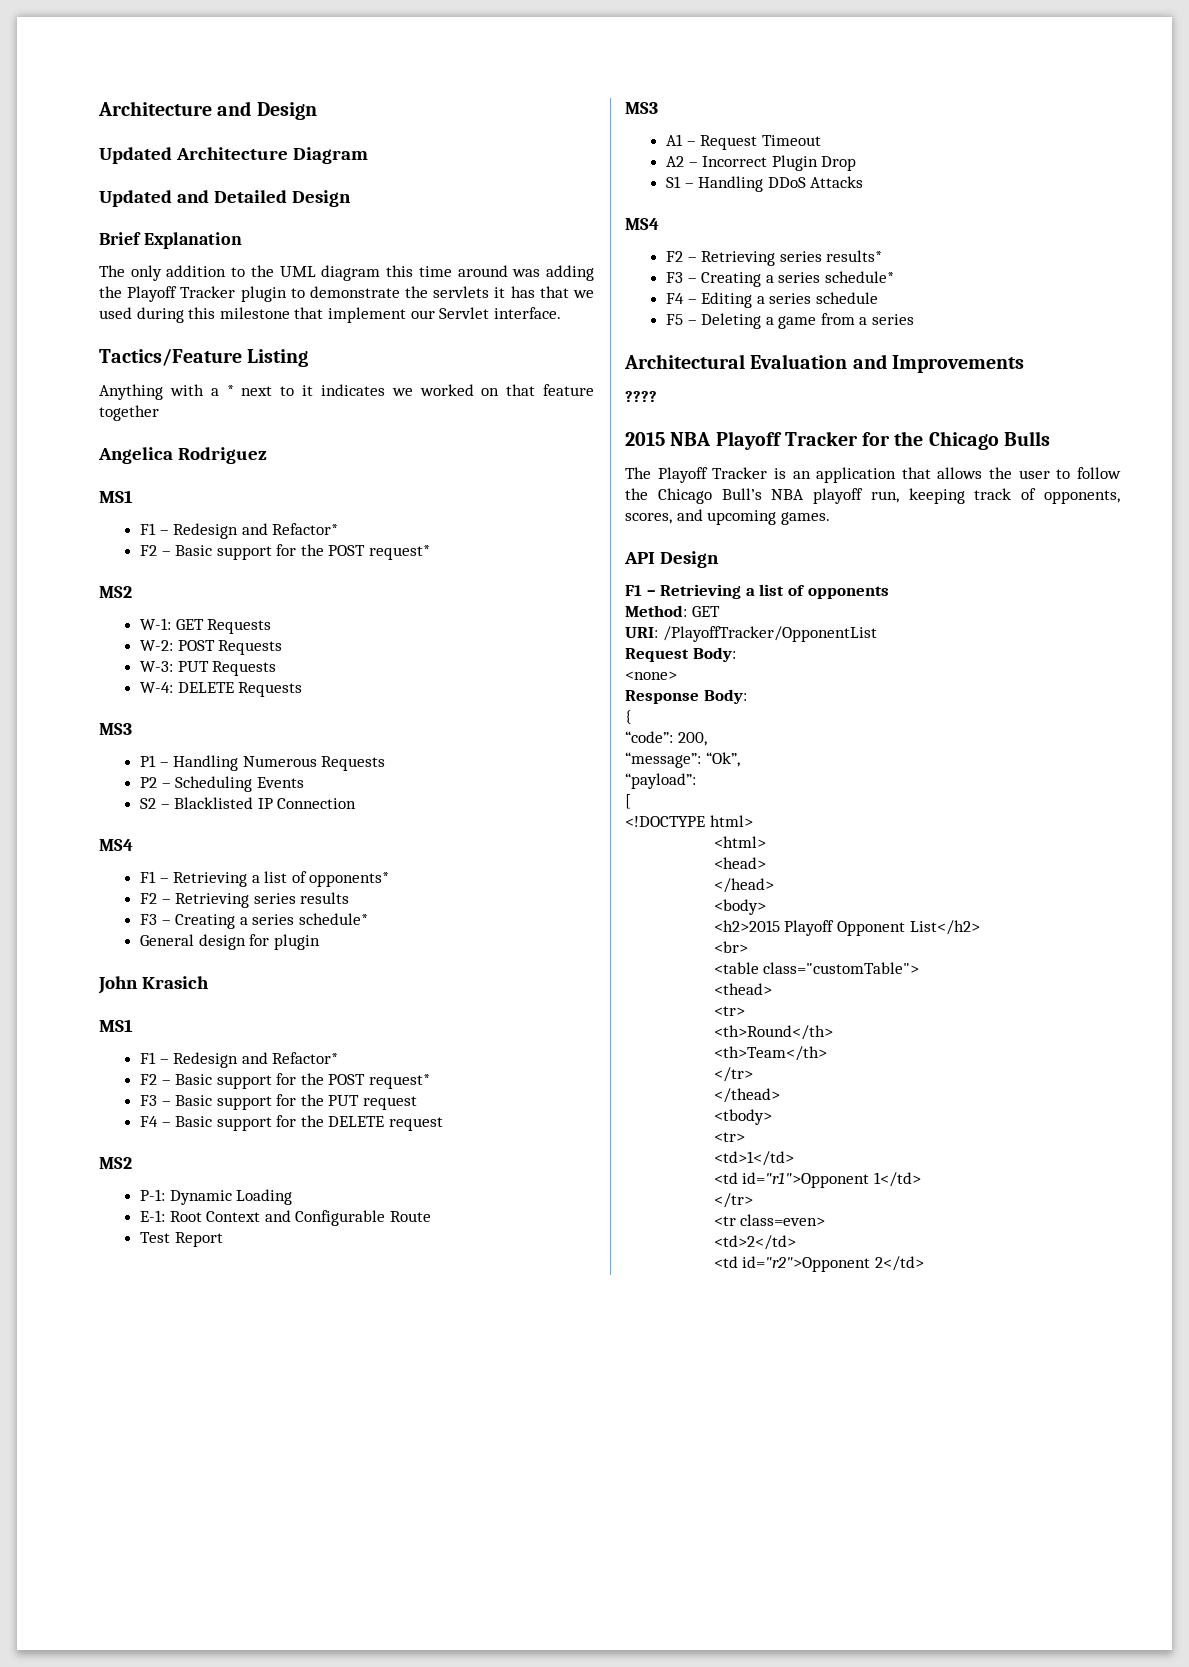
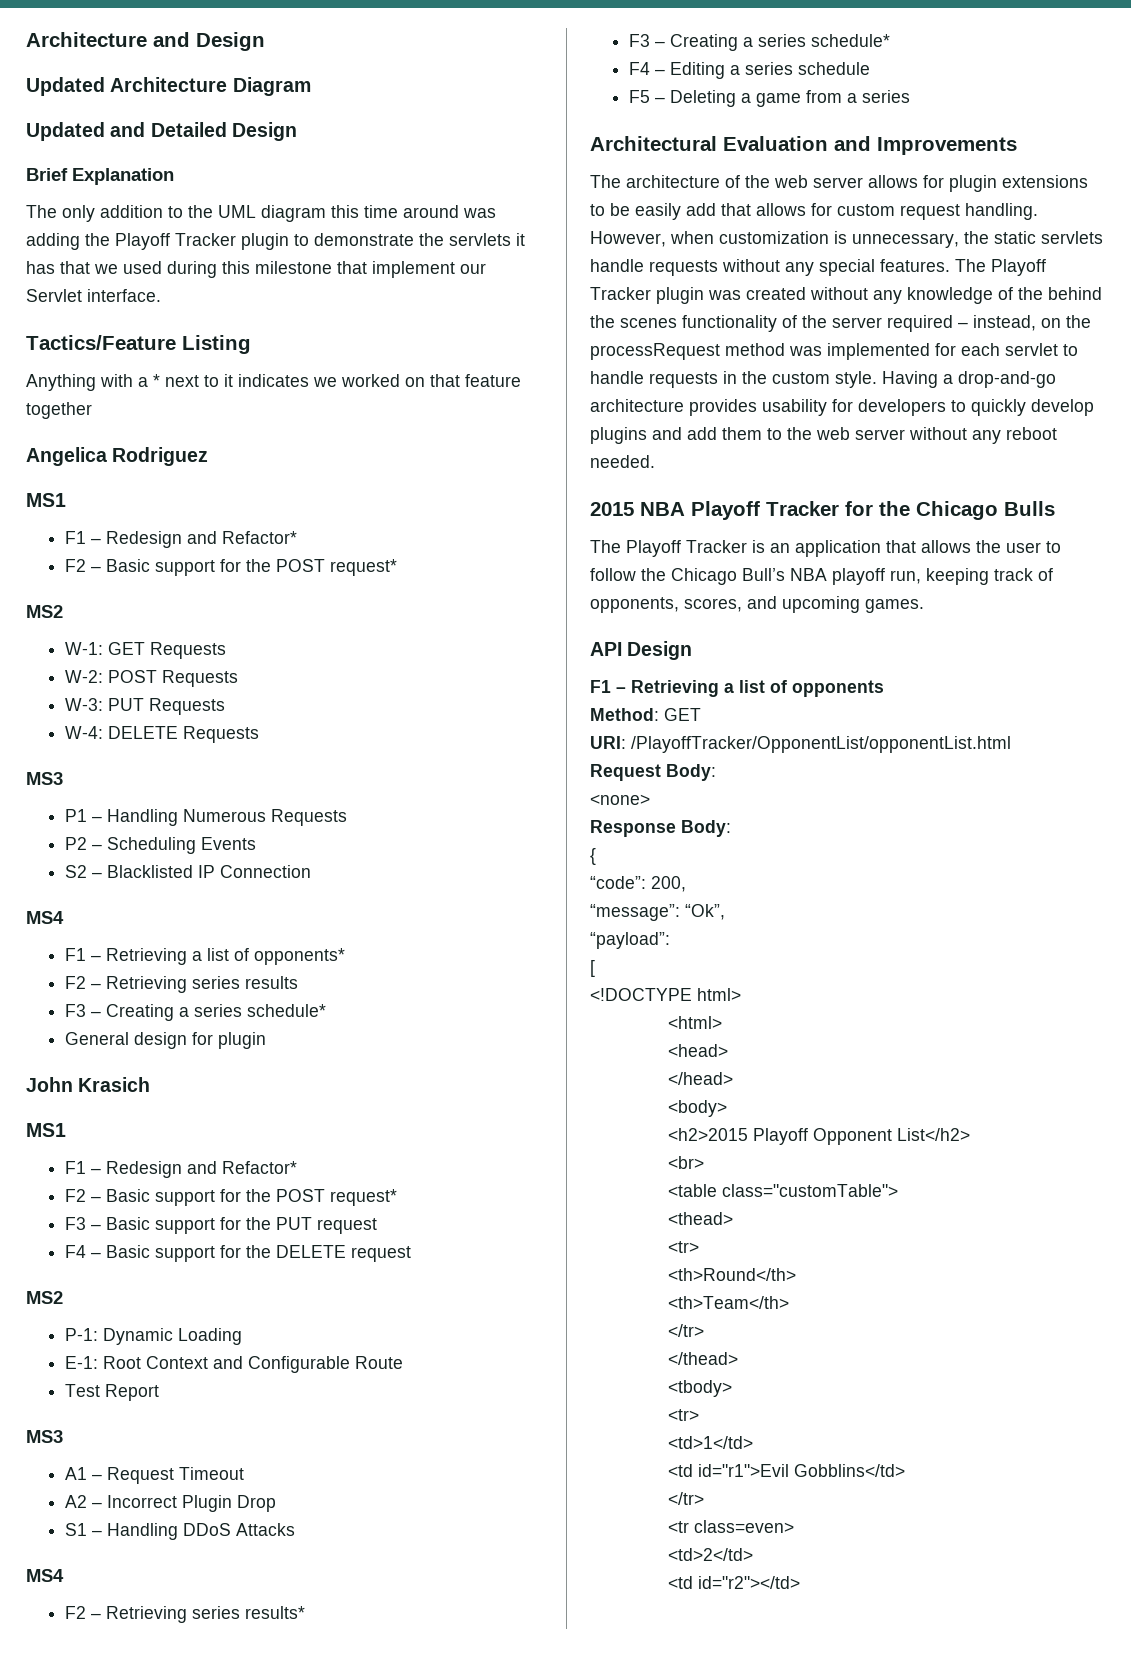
[625,391,657,402] ???? -> [590,175,1088,192] [590,203,1038,220] [590,231,1103,248] [590,259,1046,276] [590,287,1102,304] [590,315,1091,332] [590,343,1078,360] [590,371,1056,388] [590,399,1094,416] [590,427,1057,444] [590,455,655,468] The architecture of the web server allows for plugin extensions to be easily add that allows for custom request handling. However, when customization is unnecessary, the static servlets handle requests without any special features. The Playoff Tracker plugin was created without any knowledge of the behind the scenes functionality of the server required – instead, on the processRequest method was implemented for each servlet to handle requests in the custom style. Having a drop-and-go architecture provides usability for developers to quickly develop plugins and add them to the web server without any reboot needed.
[662,626,877,642] /PlayoffTracker/OpponentList -> [631,736,1011,753] /PlayoffTracker/OpponentList/opponentList.html
[742,1172,922,1188] id="r1">Opponent 1</td> -> [698,1464,906,1477] id="r1">Evil Gobblins</td>
[742,1256,925,1272] id="r2">Opponent 2</td> -> [698,1576,801,1589] id="r2"></td>

